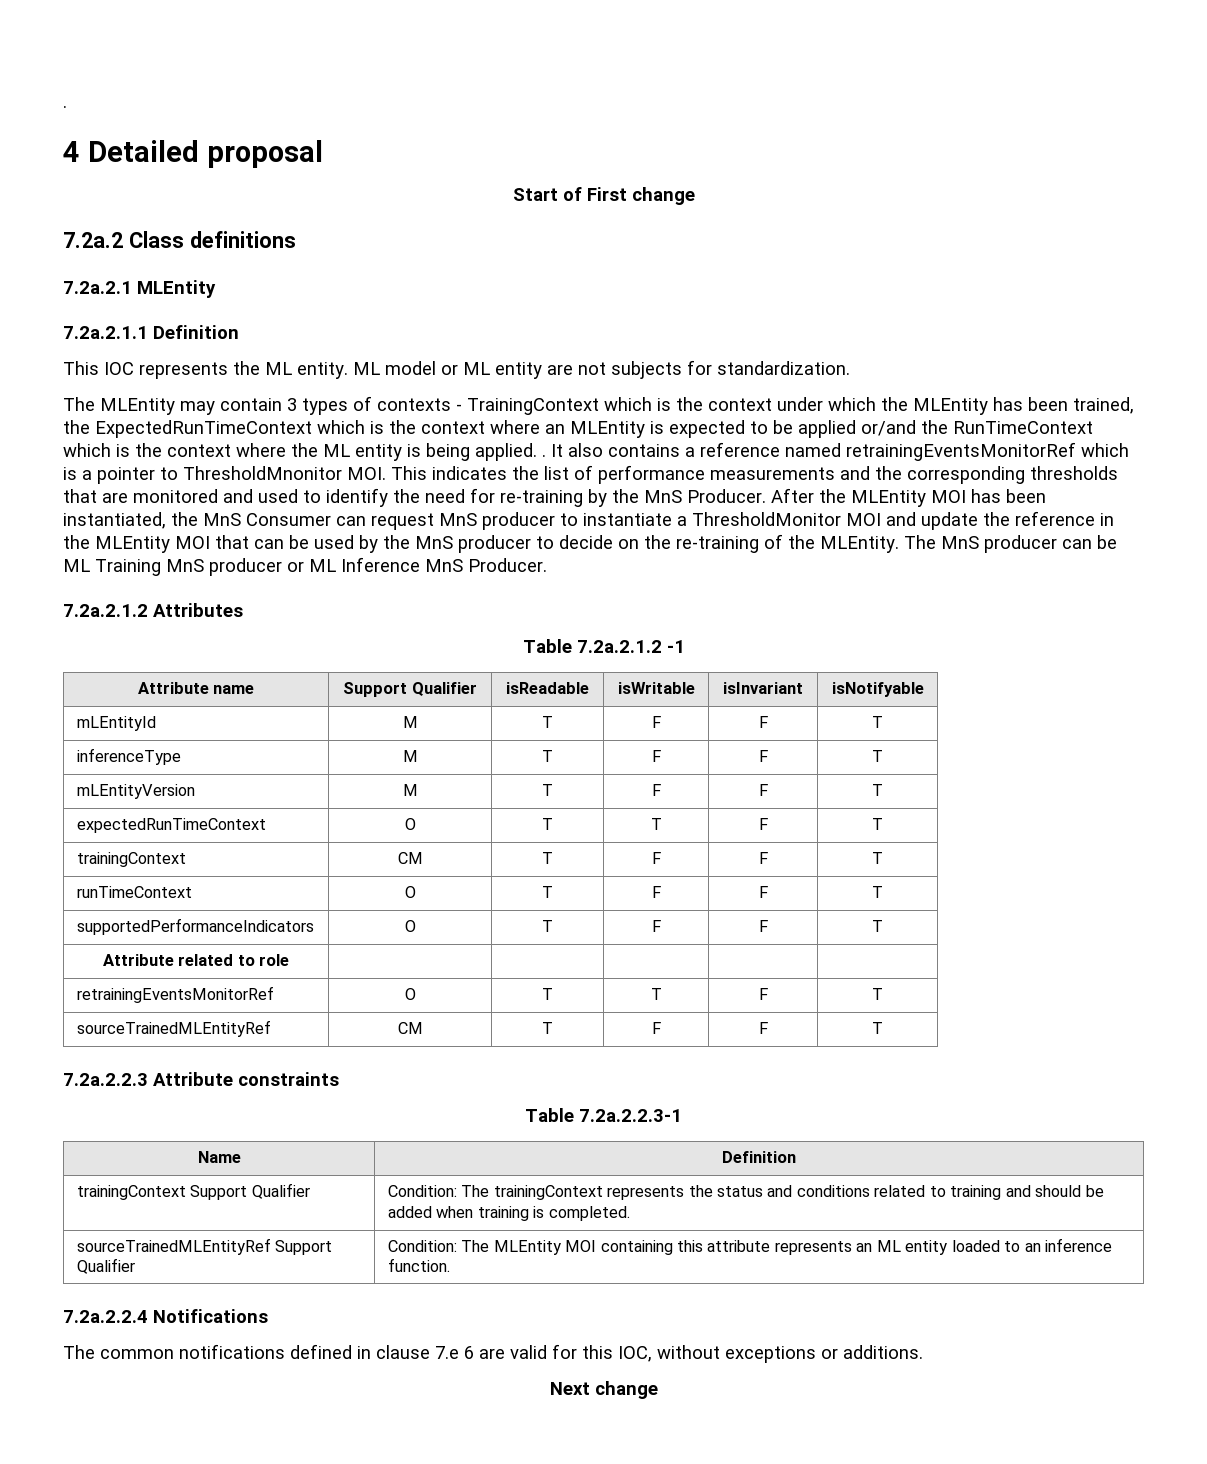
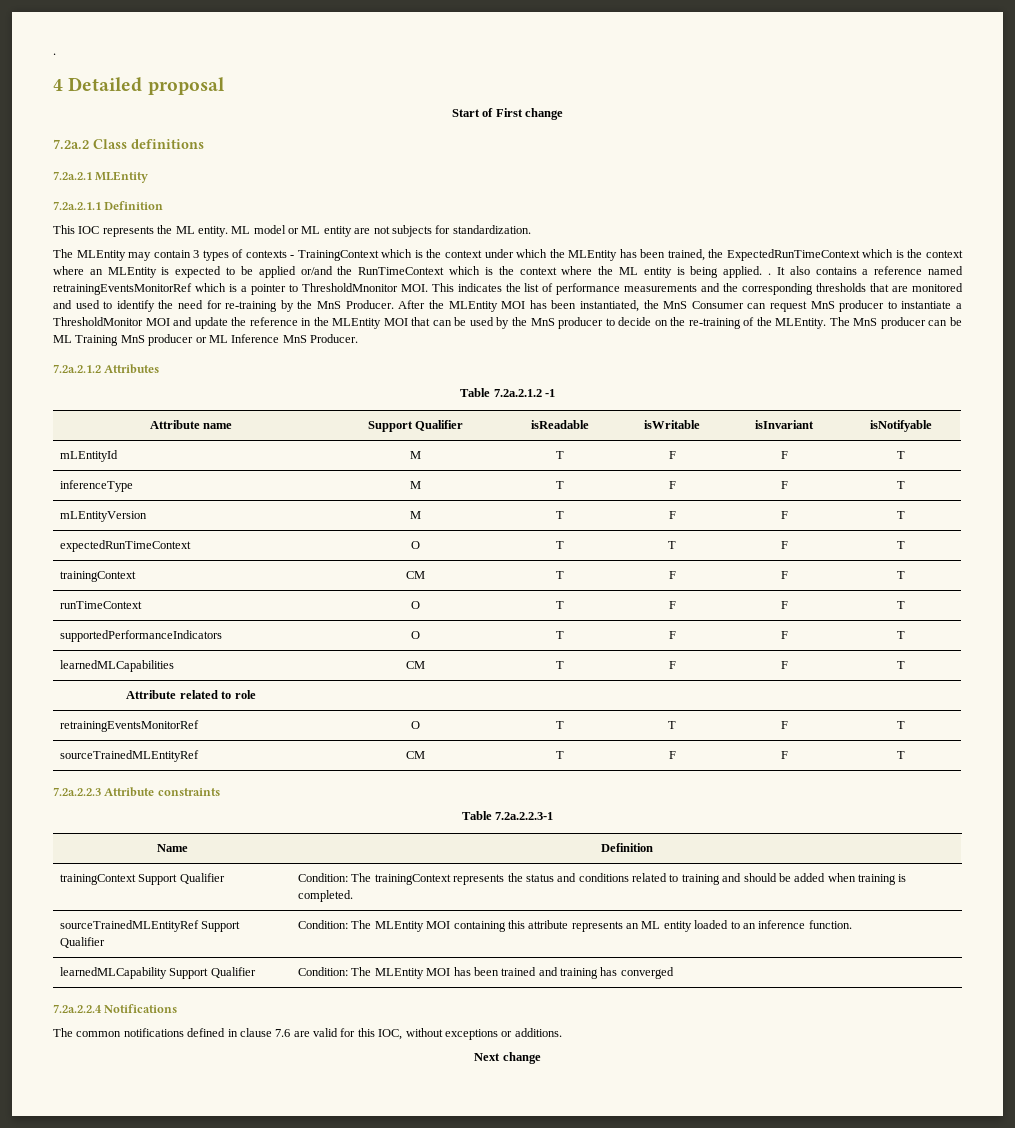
(883, 926) none -> [60,660,175,672] [406,661,425,669] [555,661,564,669] [668,661,676,669] [780,661,788,669] [896,661,905,669] // learnedMLCapabilities | CM | T | F | F | T
(450, 1265) none -> [60,967,256,979] [298,967,674,979] // learnedMLCapability Support Qualifier | Condition: The MLEntity MOI has been trained and training has converged
[435,1346,474,1359] 7.e 6 -> [275,1029,291,1037] 7.6

